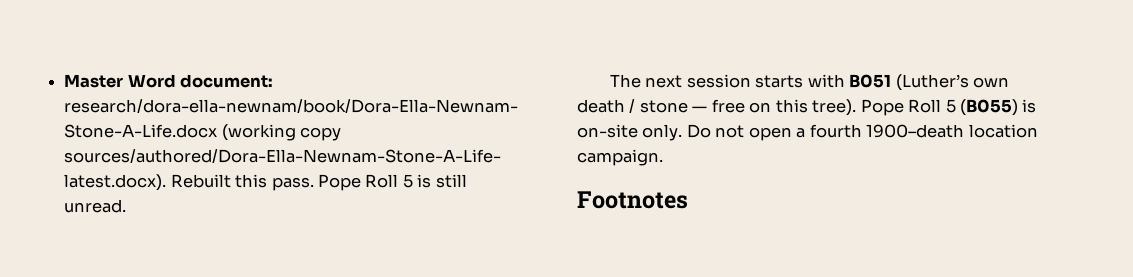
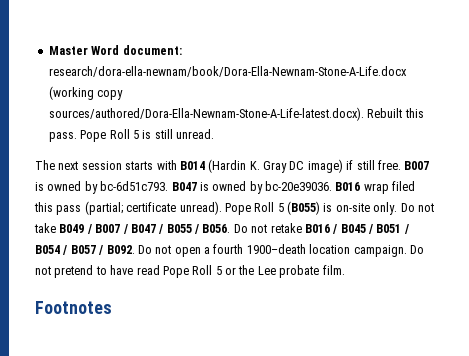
[849,74,1009,91] [577,99,857,116] B051 (Luther’s own death / stone — free on this tree). -> [179,159,430,173] [35,181,416,194] [34,201,222,215] B014 (Hardin K. Gray DC image) if still free. B007 is owned by bc-6d51c793. B047 is owned by bc-20e39036. B016 wrap filed this pass (partial; certificate unread).
(745, 131) none -> [34,223,409,234] [35,245,172,255] take B049 / B007 / B047 / B055 / B056. Do not retake B016 / B045 / B051 / B054 / B057 / B092. Do not
(663, 157) none -> [409,245,424,254] [35,265,345,278] Do not pretend to have read Pope Roll 5 or the Lee probate film.

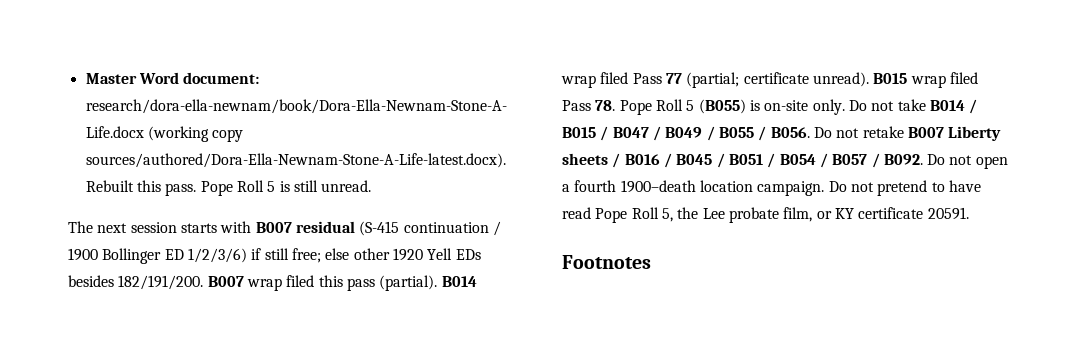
[179,159,430,173] [35,181,416,194] [34,201,222,215] B014 (Hardin K. Gray DC image) if still free. B007 is owned by bc-6d51c793. B047 is owned by bc-20e39036. B016 wrap filed this pass (partial; certificate unread). -> [255,221,501,236] [68,248,481,264] [68,275,477,291] [561,72,978,88] [562,100,616,111] B007 residual (S-415 continuation / 1900 Bollinger ED 1/2/3/6) if still free; else other 1920 Yell EDs besides 182/191/200. B007 wrap filed this pass (partial). B014 wrap filed Pass 77 (partial; certificate unread). B015 wrap filed Pass 78.
[59,224,121,234] B049 / B007 -> [929,99,978,114] [562,127,596,138] B014 / B015
(164, 229) none -> [665,126,715,141] B049 /
(302, 228) none -> [907,126,1002,141] [562,153,621,168] B007 Liberty sheets /
[215,266,236,275] 5 or -> [661,208,673,222] 5,
[322,265,345,275] film. -> [783,207,969,222] film, or KY certificate 20591.

